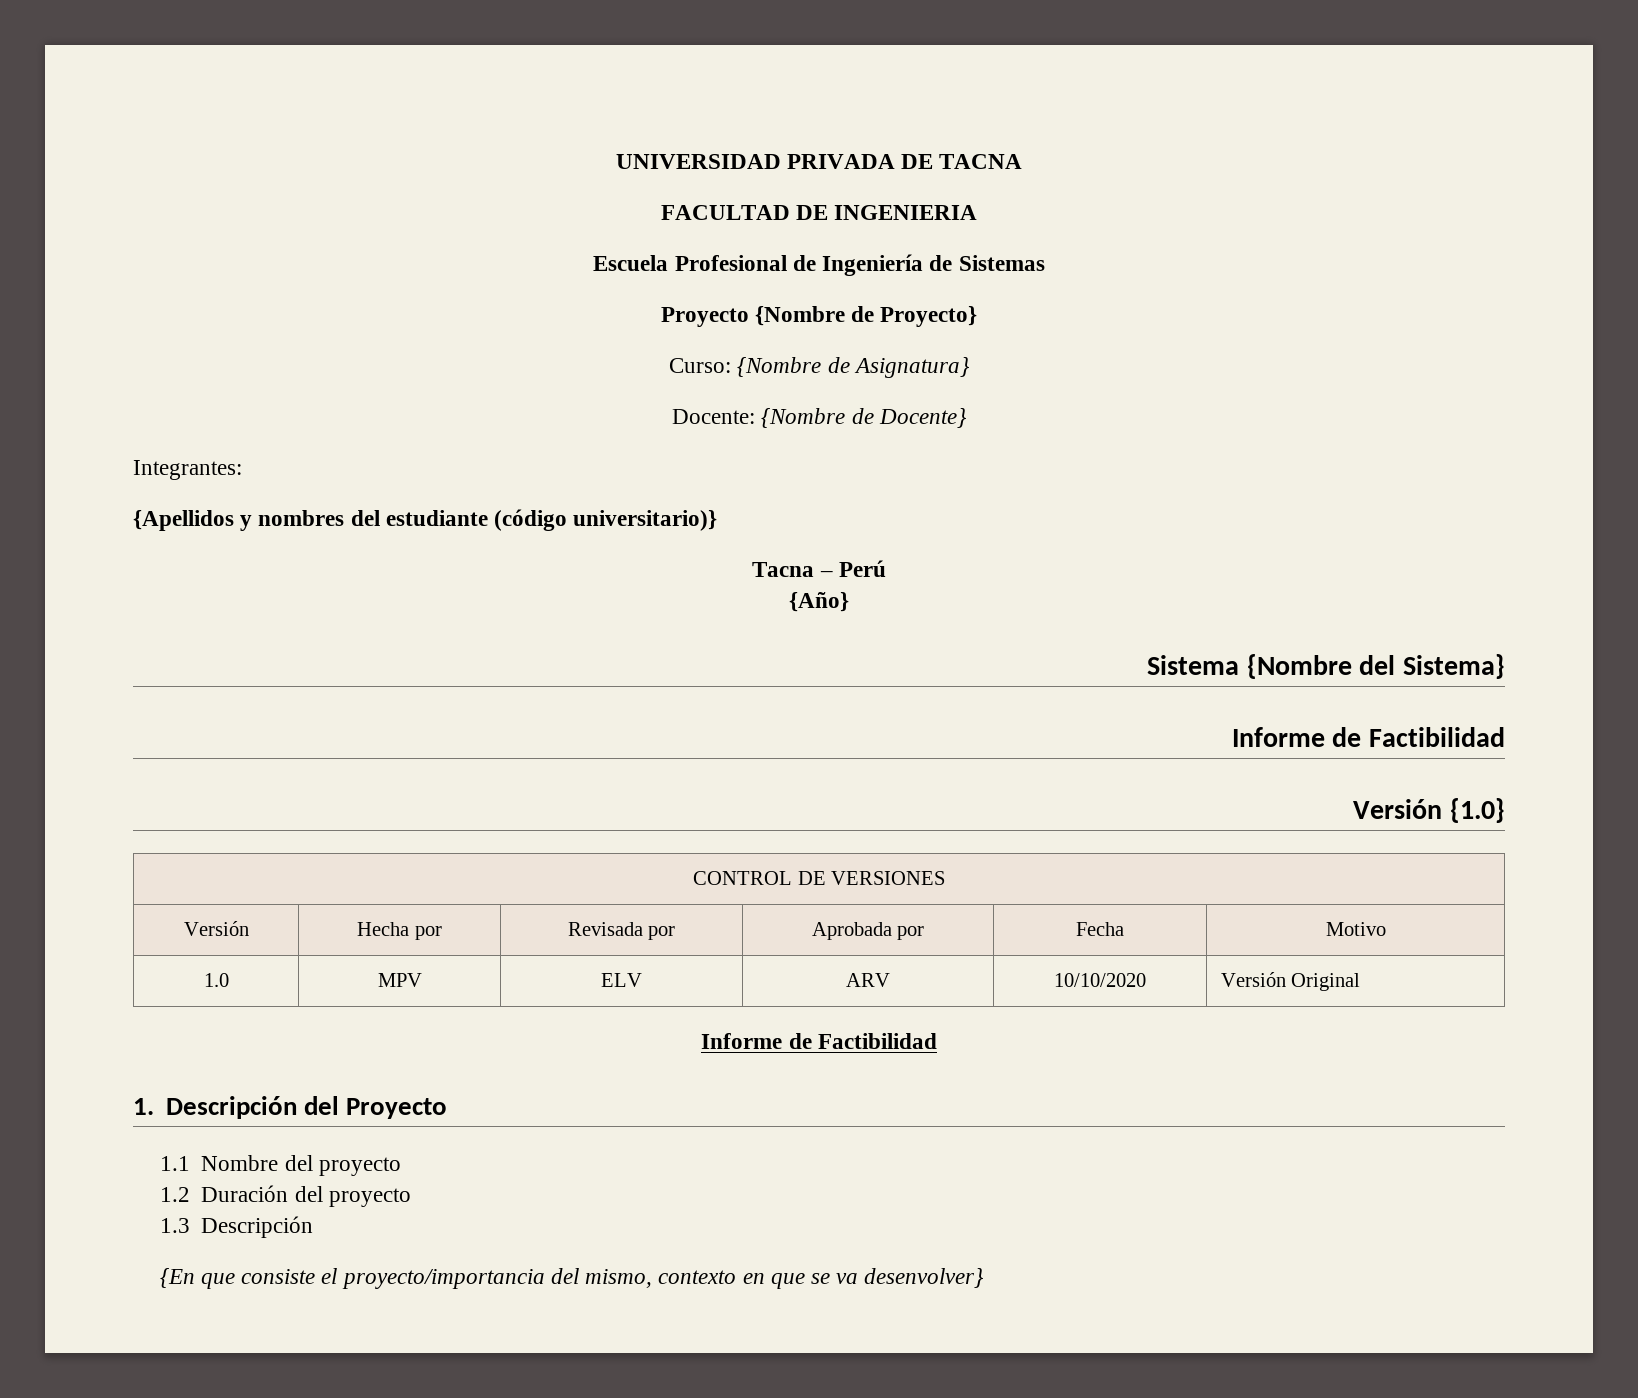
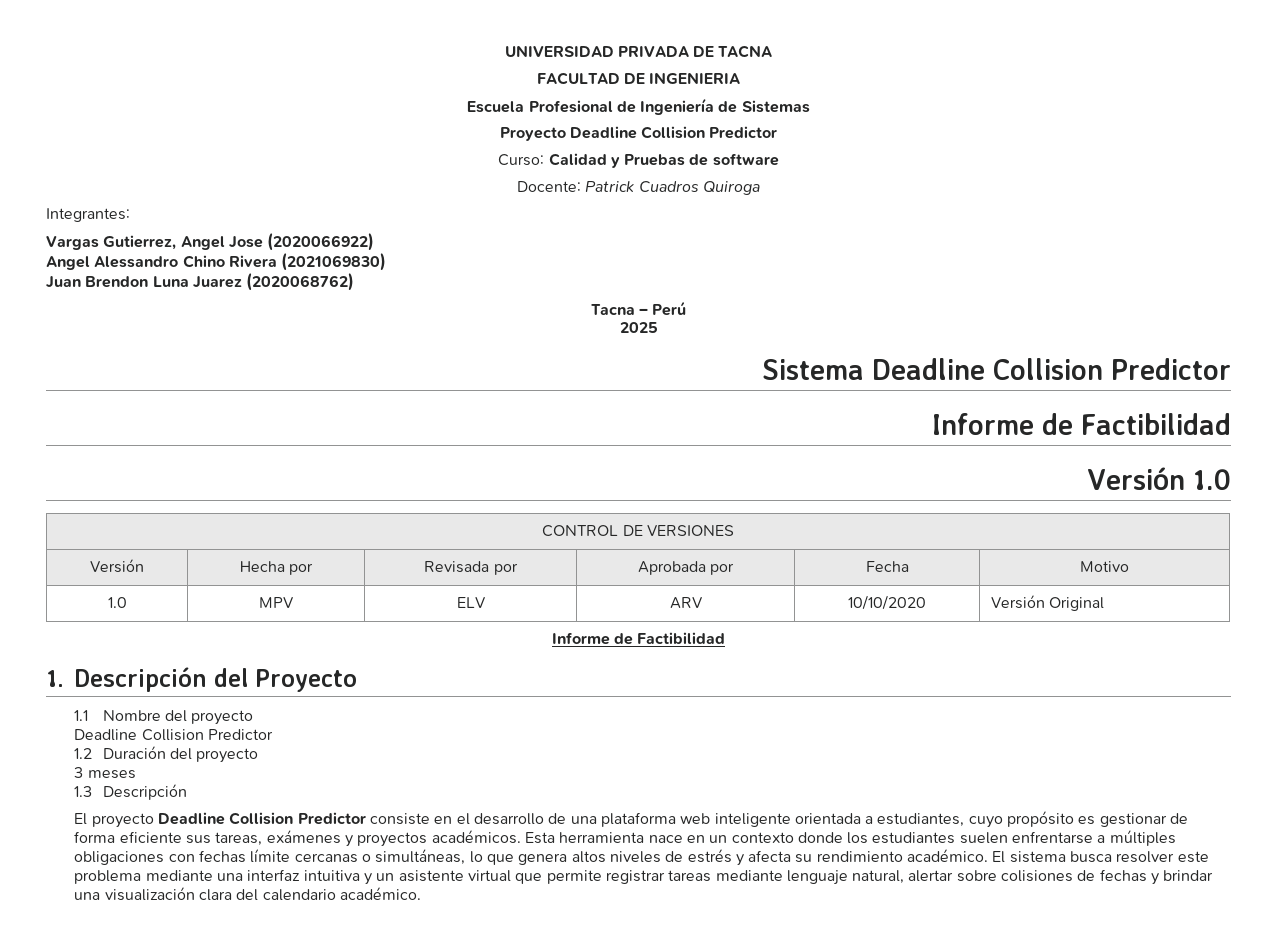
[754,306,978,327] [669,357,969,378] [672,408,966,428] [133,460,242,480] [133,509,718,531] {Nombre de Proyecto} // Curso: {Nombre de Asignatura} // Docente: {Nombre de Docente} // Integrantes: // {Apellidos y nombres del estudiante (código universitario)} -> [569,126,778,139] [498,153,779,168] [517,181,760,195] [46,208,130,222] [46,233,375,251] [46,253,387,271] [46,273,355,291] Deadline Collision Predictor // Curso: Calidad y Pruebas de software // Docente: Patrick Cuadros Quiroga // Integrantes: // Vargas Gutierrez, Angel Jose (2020066922) // Angel Alessandro Chino Rivera (2021069830) // Juan Brendon Luna Juarez (2020068762)
[789,592,849,612] {Año} -> [619,322,658,333] 2025
[1246,654,1505,679] {Nombre del Sistema} -> [872,358,1231,380] Deadline Collision Predictor
[1450,798,1505,823] {1.0} -> [1193,469,1231,490] 1.0
(401, 1166) none -> [74,729,273,741] // Deadline Collision Predictor
(411, 1197) none -> [74,767,136,779] // 3 meses
[159,1268,984,1289] {En que consiste el proyecto/importancia del mismo, contexto en que se va desenvolver} -> [74,811,1189,828] [74,830,1176,847] [74,849,1209,866] [74,869,1214,885] [74,887,421,901] El proyecto Deadline Collision Predictor consiste en el desarrollo de una plataforma web inteligente orientada a estudiantes, cuyo propósito es gestionar de forma eficiente sus tareas, exámenes y proyectos académicos. Esta herramienta nace en un contexto donde los estudiantes suelen enfrentarse a múltiples obligaciones con fechas límite cercanas o simultáneas, lo que genera altos niveles de estrés y afecta su rendimiento académico. El sistema busca resolver este problema mediante una interfaz intuitiva y un asistente virtual que permite registrar tareas mediante lenguaje natural, alertar sobre colisiones de fechas y brindar una visualización clara del calendario académico.

